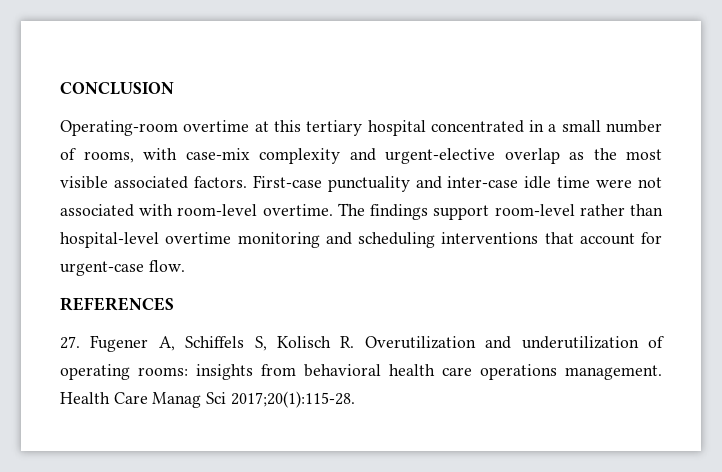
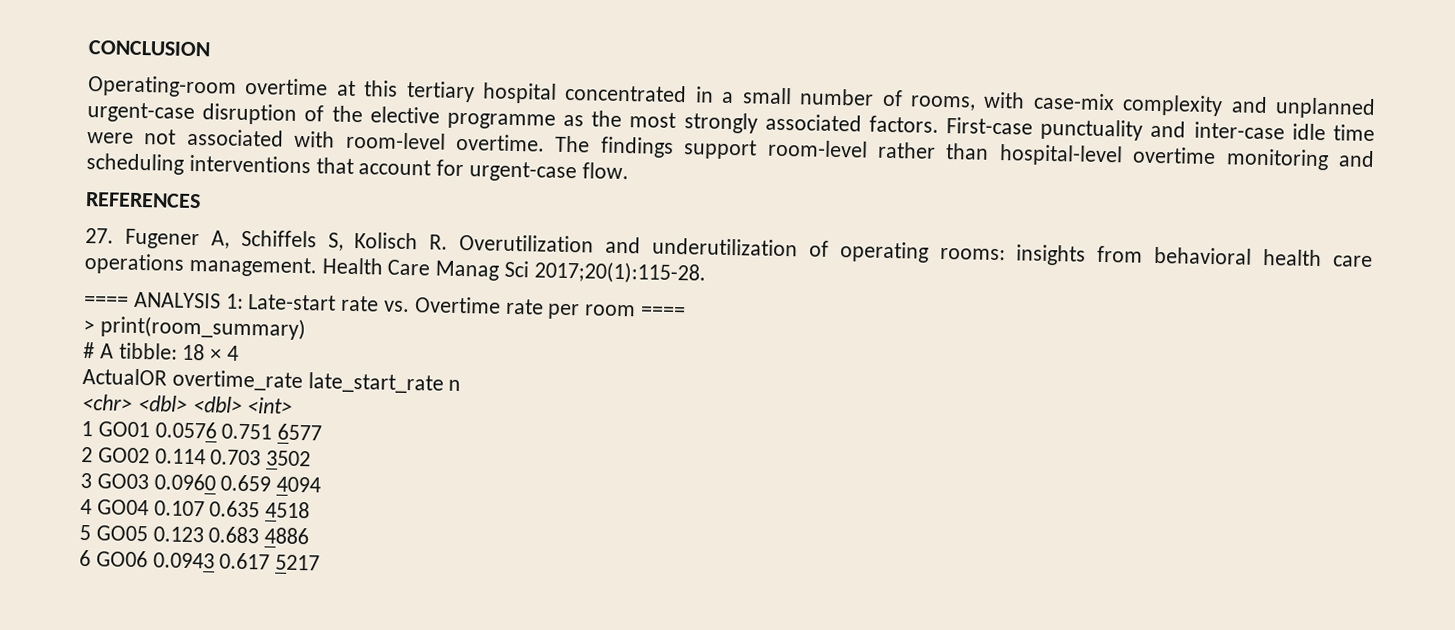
[385,148,560,164] urgent-elective overlap -> [1275,97,1376,120] [87,102,556,130] unplanned urgent-case disruption of the elective programme
[60,176,108,189] visible -> [683,112,758,134] strongly
(355, 399) none -> [84,291,687,320] [83,315,306,341] [83,341,240,361] [82,367,462,394] [82,393,294,414] [81,420,323,441] [81,446,312,467] [80,472,322,493] [80,498,311,519] [79,524,310,545] [79,549,321,571] // ==== ANALYSIS 1: Late-start rate vs. Overtime rate per room ==== // > print(room_summary) // # A tibble: 18 × 4 // ActualOR overtime_rate late_start_rate n // <chr> <dbl> <dbl> <int> // 1 GO01 0.0576 0.751 6577 // 2 GO02 0.114 0.703 3502 // 3 GO03 0.0960 0.659 4094 // 4 GO04 0.107 0.635 4518 // 5 GO05 0.123 0.683 4886 // 6 GO06 0.0943 0.617 5217

